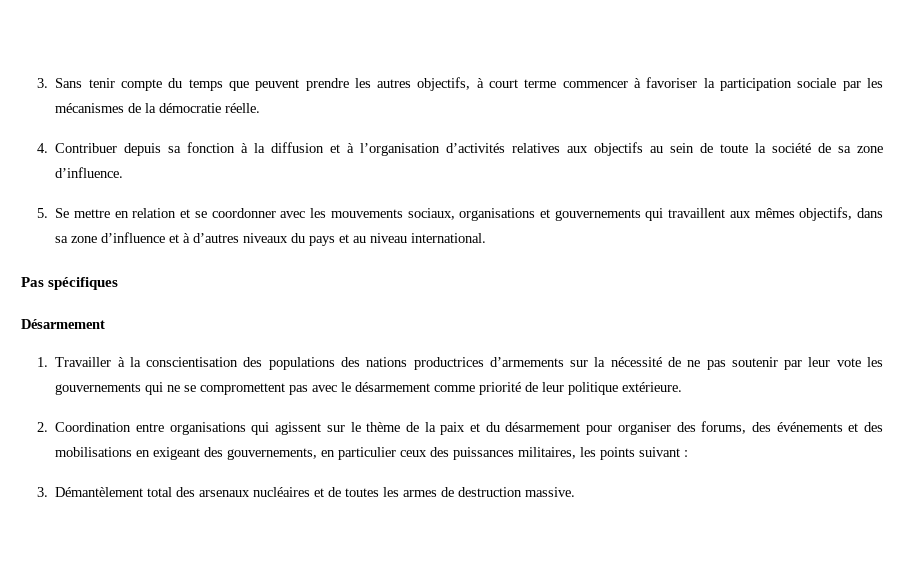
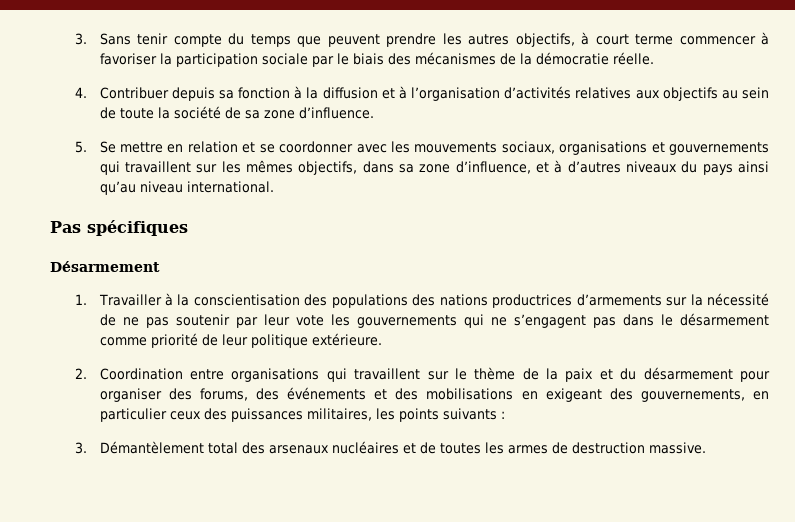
[866,78,883,88] les -> [336,53,411,65] le biais des
[729,211,751,218] aux -> [196,161,241,173] sur les
[101,232,166,243] d’influence -> [455,161,531,174] d’influence,
[339,234,367,243] et au -> [738,161,770,173] [99,181,136,195] ainsi qu’au
[184,383,338,395] se compromettent pas avec -> [513,314,654,328] s’engagent pas dans
[275,422,322,435] agissent -> [354,368,421,380] travaillent
[639,447,681,457] suivant -> [442,408,497,420] suivants

